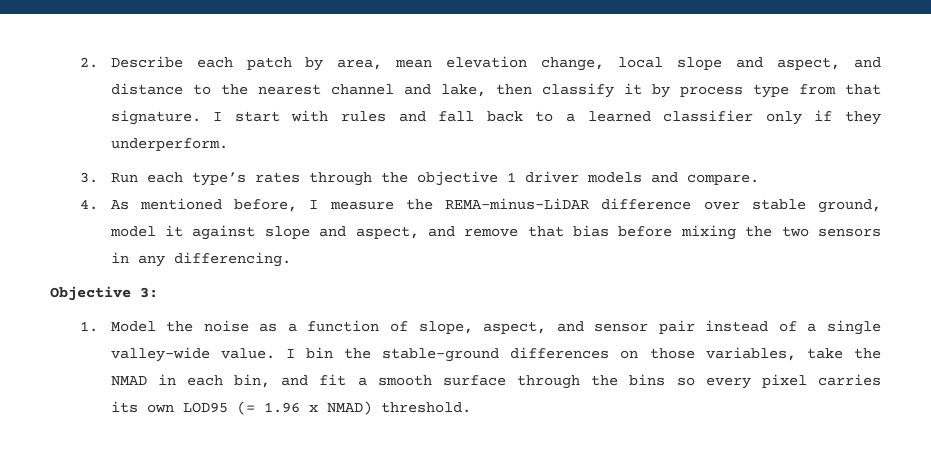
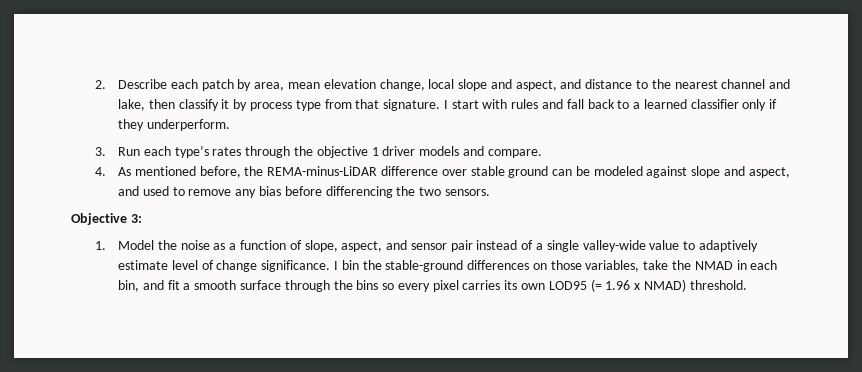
[309,200,394,210] I measure -> (241, 172) none
[818,199,881,213] [109,225,183,237] ground, model it -> [508,166,643,178] ground can be modeled
[464,226,564,237] remove that -> [142,186,257,198] used to remove any
[680,225,736,240] mixing -> [325,186,393,198] differencing
[818,228,882,237] [110,252,291,267] sensors in any differencing. -> [444,189,490,196] sensors.
[220,348,275,359] value. -> [649,240,758,252] [118,260,331,272] value to adaptively estimate level of change significance.

